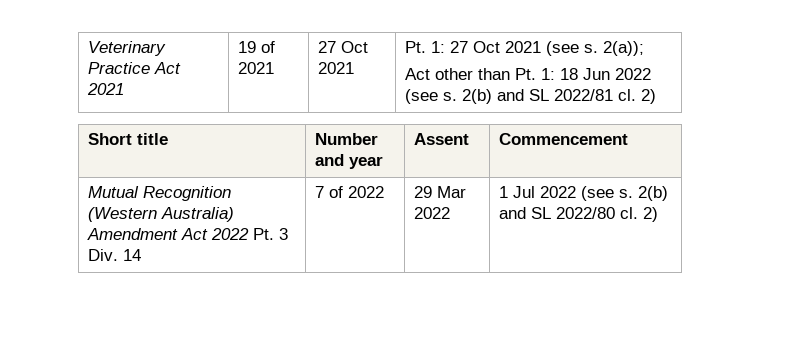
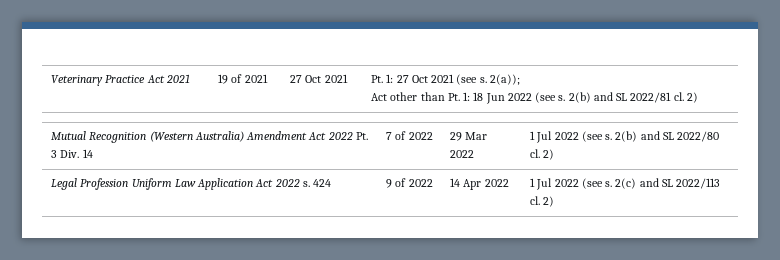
[88,133,169,145] [315,133,379,145] [315,154,384,169] [414,133,470,145] [499,133,629,145] // Short title | Number and year | Assent | Commencement -> (698, 97) none
(659, 214) none -> [51,178,332,190] [386,178,433,188] [450,178,509,190] [530,178,721,190] [530,196,555,207] // Legal Profession Uniform Law Application Act 2022 s. 424 | 9 of 2022 | 14 Apr 2022 | 1 Jul 2022 (see s. 2(c) and SL 2022/113 cl. 2)

